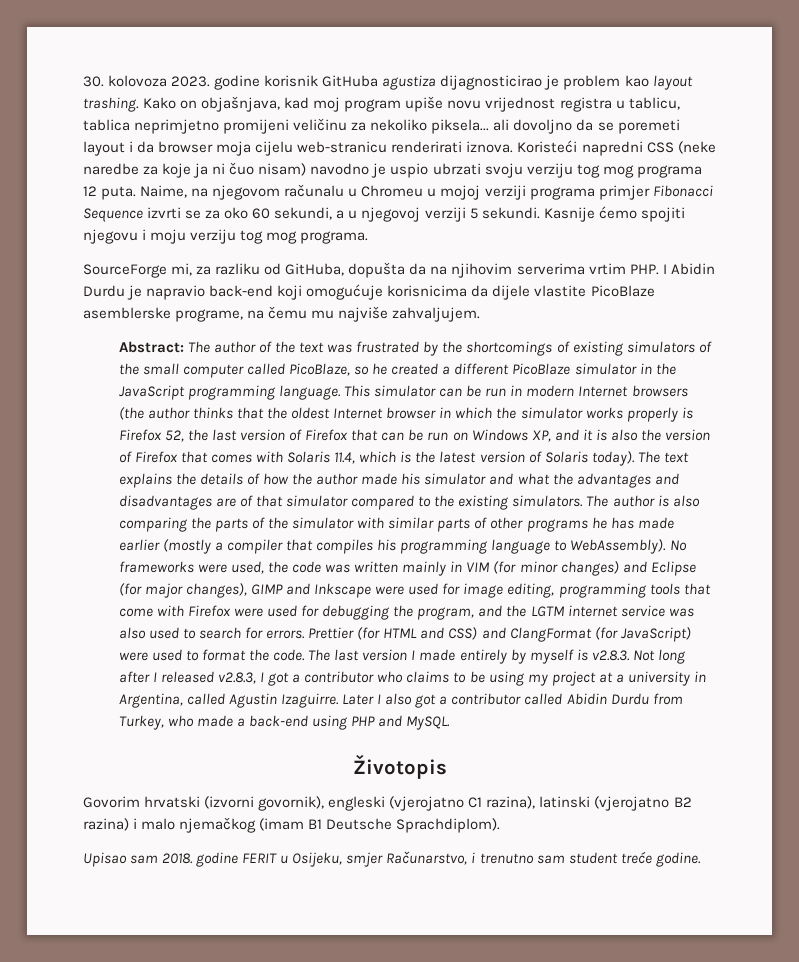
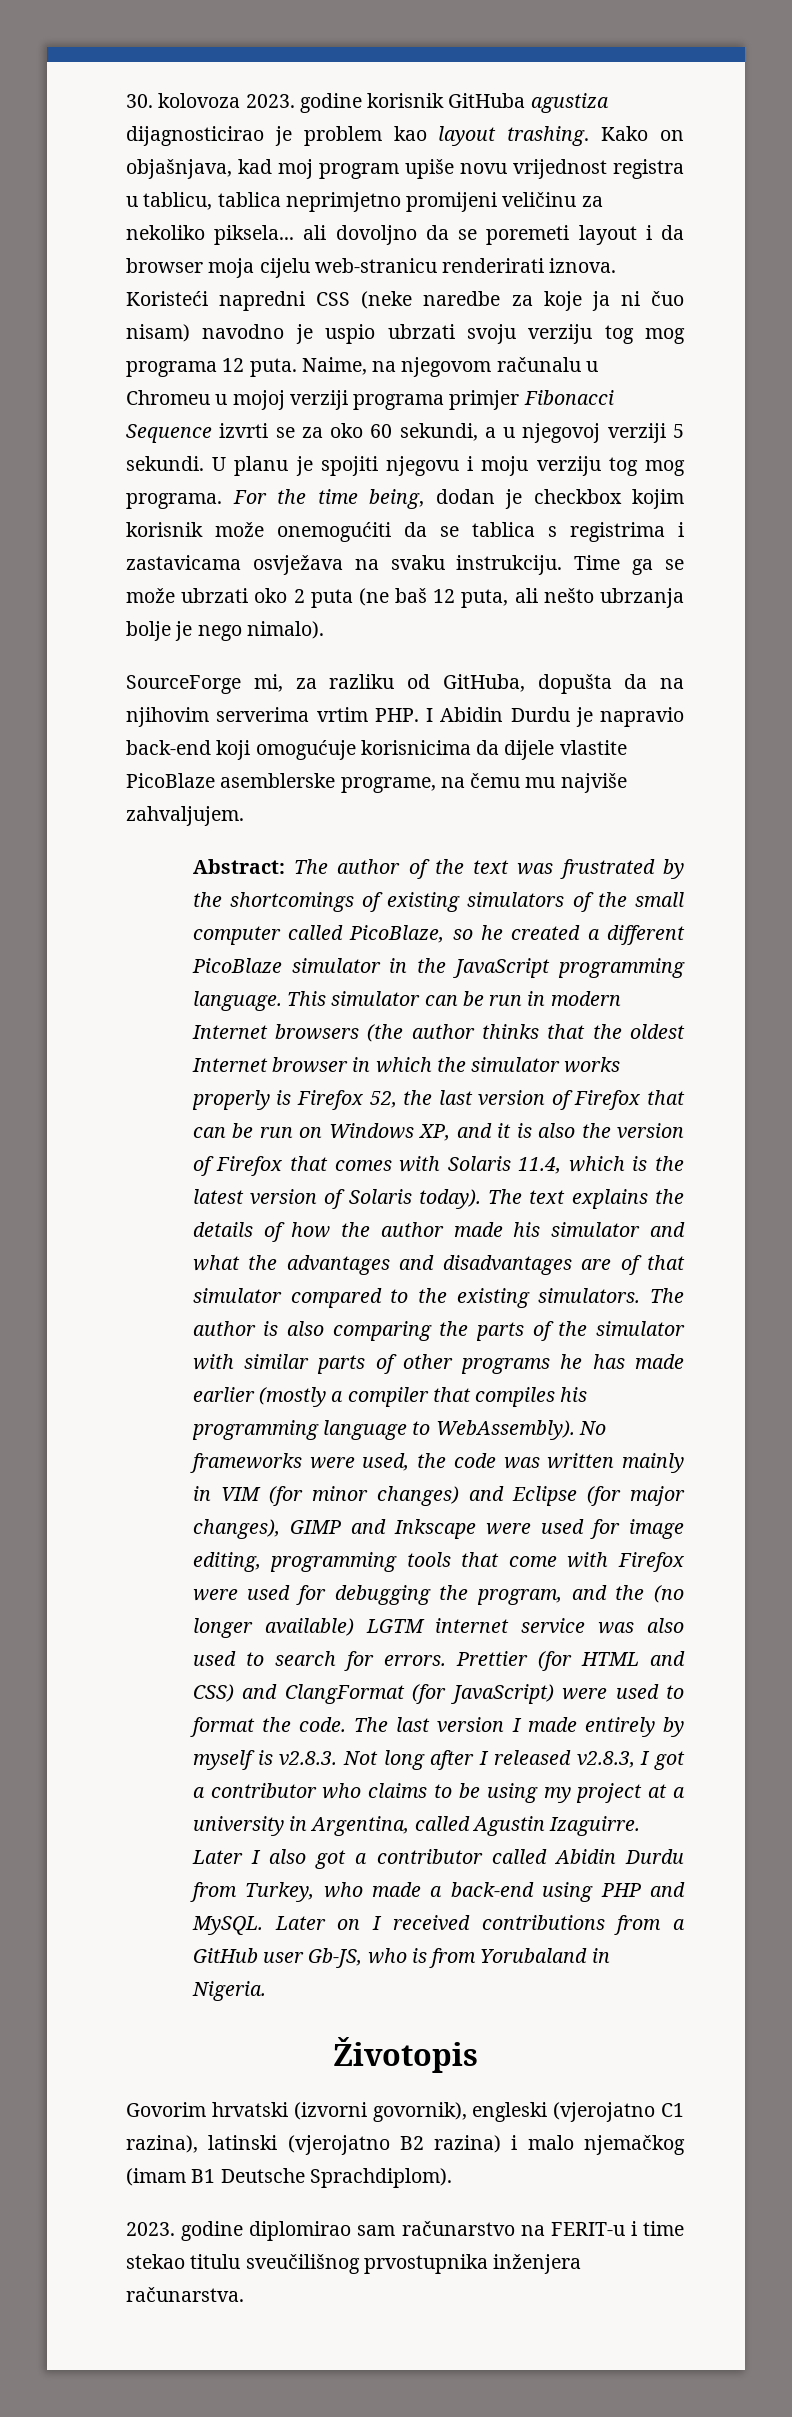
[543,206,637,222] Kasnije ćemo -> [212,456,313,476] U planu je
(369, 237) none -> [232,489,684,509] [126,522,684,542] [126,555,684,575] [126,588,684,608] [126,621,324,641] For the time being, dodan je checkbox kojim korisnik može onemogućiti da se tablica s registrima i zastavicama osvježava na svaku instrukciju. Time ga se može ubrzati oko 2 puta (ne baš 12 puta, ali nešto ubrzanja bolje je nego nimalo).
(527, 611) none -> [654,1585,684,1603] [192,1618,354,1638] (no longer available)
(451, 723) none -> [274,1915,685,1935] [192,1948,610,1968] [191,1981,266,2001] Later on I received contributions from a GitHub user Gb-JS, who is from Yorubaland in Nigeria.
[83,851,701,867] Upisao sam 2018. godine FERIT u Osijeku, smjer Računarstvo, i trenutno sam student treće godine. -> [126,2221,684,2241] [126,2254,582,2274] [126,2287,244,2302] 2023. godine diplomirao sam računarstvo na FERIT-u i time stekao titulu sveučilišnog prvostupnika inženjera računarstva.

